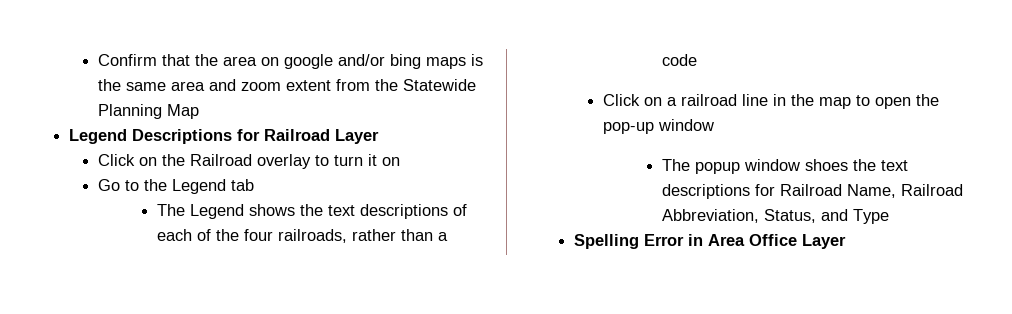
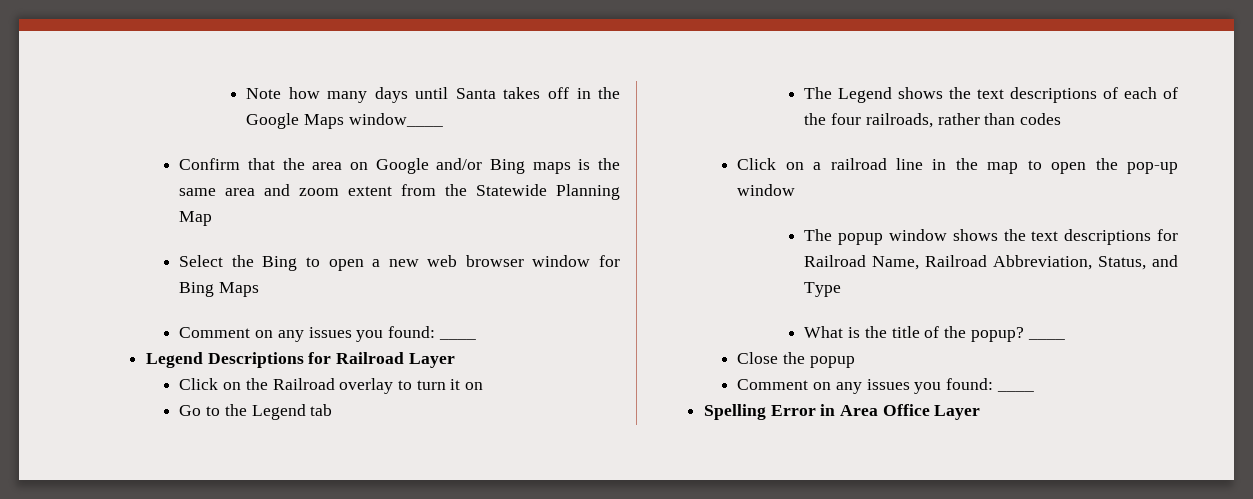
(97, 60) none -> [246,87,620,103] [246,113,443,129] Note how many days until Santa takes off in the Google Maps window____ //
[283,54,421,69] google and/or bing -> [375,158,526,174] Google and/or Bing
(199, 111) none -> [179,255,621,271] [179,282,260,297] [179,326,435,342] [438,338,476,340] // Select the Bing to open a new web browser window for Bing Maps // Comment on any issues you found: ____
[437,232,448,241] [661,54,697,66] a code -> [1020,113,1062,125] codes
[804,159,848,171] shoes -> [952,229,998,241] shows
(889, 216) none -> [804,326,1065,342] [737,352,855,368] [737,378,993,394] [996,390,1034,392] // What is the title of the popup? ____ // Close the popup // Comment on any issues you found: ____

